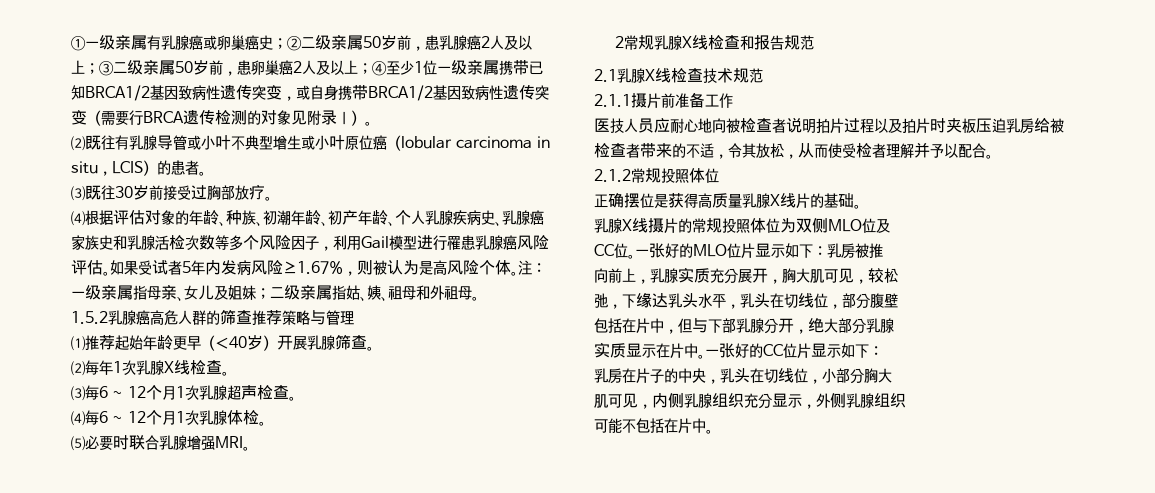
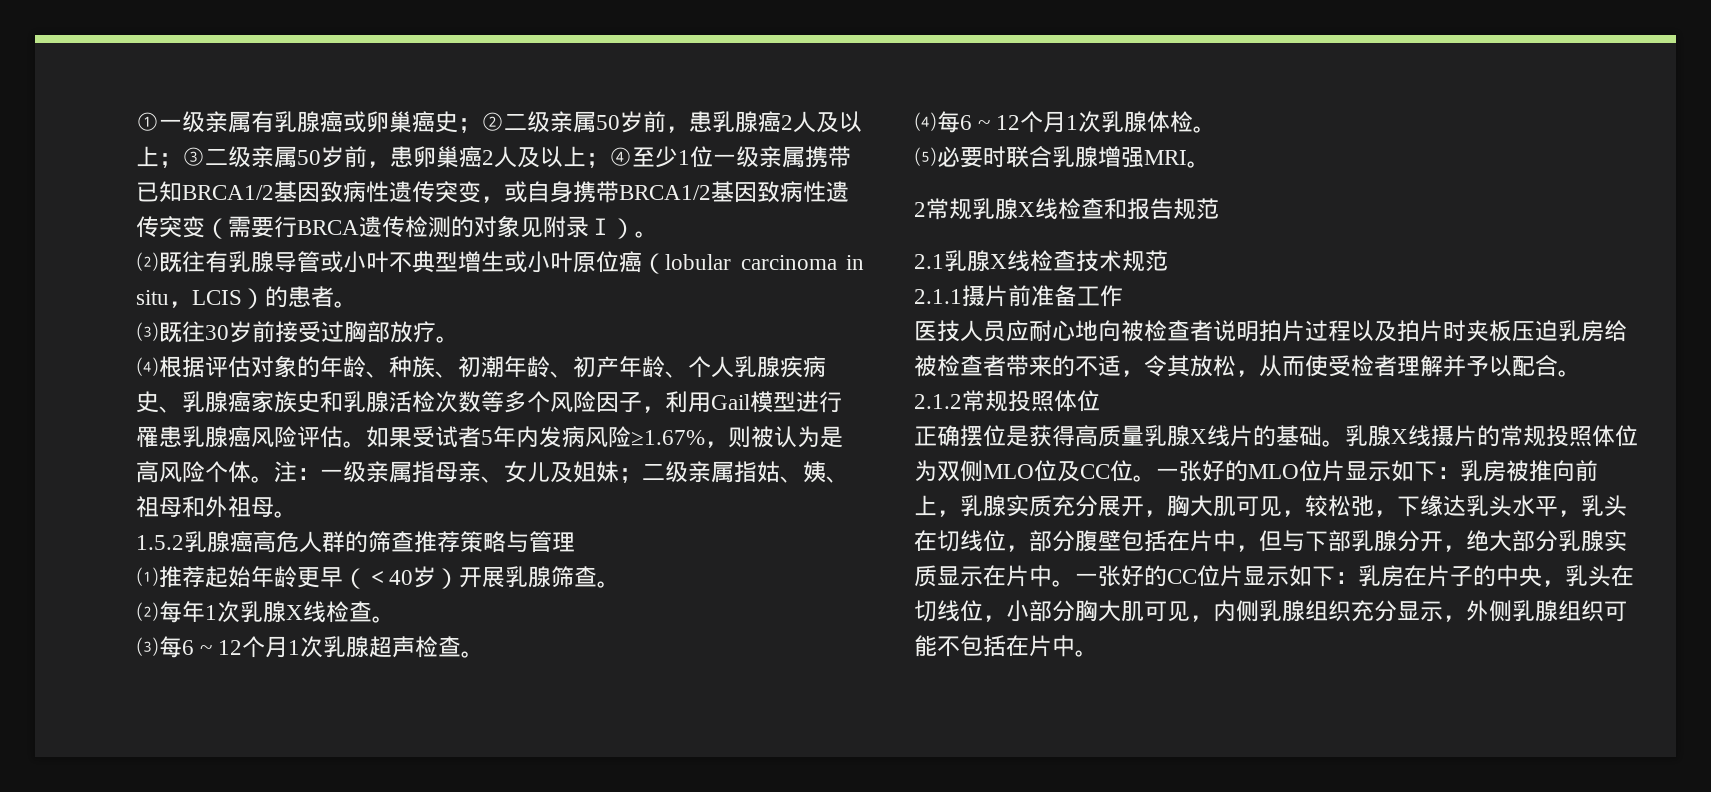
(861, 206) // -> (1345, 443) none
(890, 225) // -> (1080, 471) none
(883, 251) // -> (1552, 471) none
(898, 275) // -> (1351, 506) none
(898, 300) // -> (1121, 540) none
(894, 325) // -> (1604, 541) none
(883, 351) // -> (1358, 578) none
(892, 375) // -> (1121, 611) none
(906, 400) // -> (1604, 611) none

